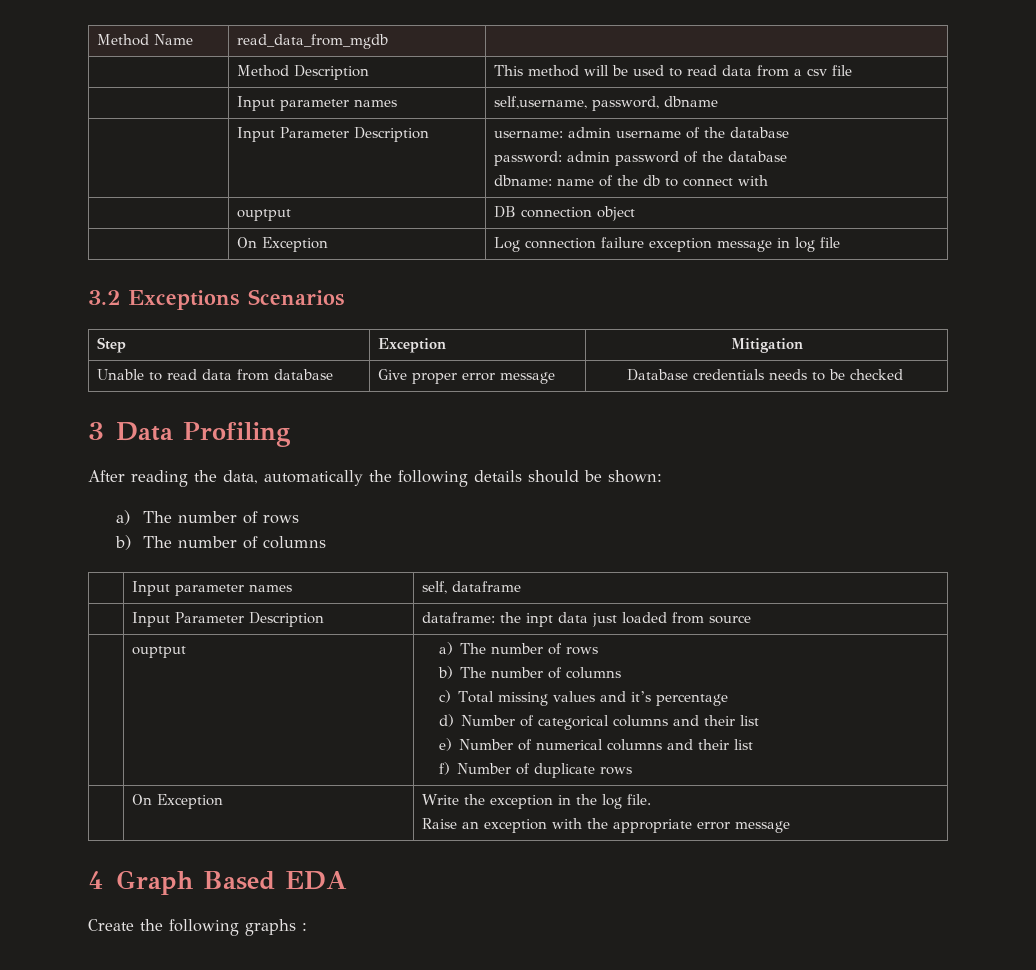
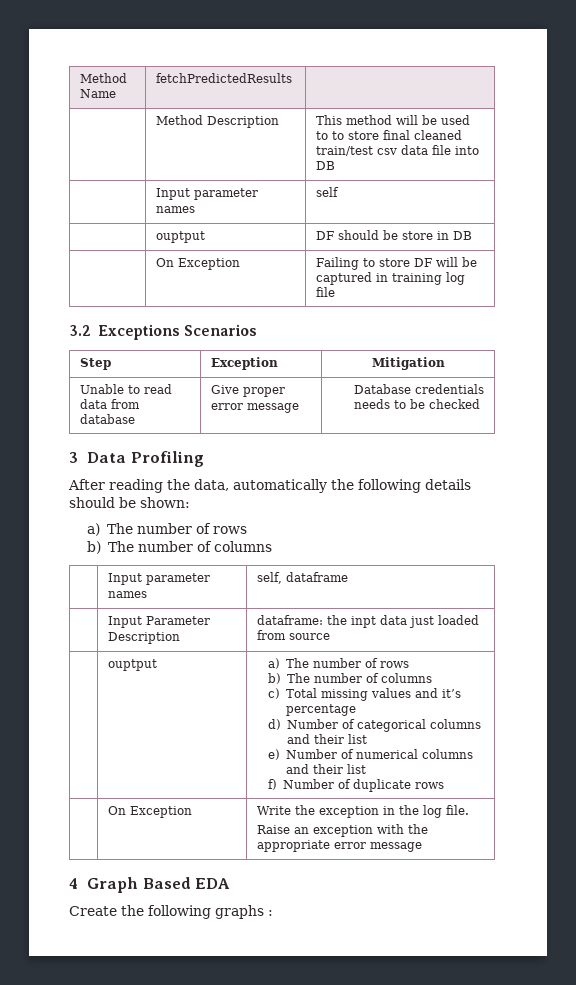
[236,34,388,49] read_data_from_mgdb -> [155,73,292,83] fetchPredictedResults
[686,65,852,77] [236,96,397,111] [493,96,718,111] [236,127,429,142] [493,127,789,139] [493,151,787,166] [493,175,768,187] [236,209,291,221] [493,206,635,221] [236,237,328,252] [493,237,790,252] read data from a csv file // | Input parameter names | self,username, password, dbname // | Input Parameter Description | username: admin username of the database // password: admin password of the database // dbname: name of the db to connect with // | ouptput | DB connection object // | On Exception | Log connection failure exception message in -> [331,130,462,140] [315,145,479,156] [315,161,335,170] [155,188,258,200] [155,206,195,213] [315,187,339,197] [155,231,205,243] [315,230,472,240] [155,258,240,270] [315,257,477,270] [315,272,442,285] to store final cleaned train/test csv data file into DB // | Input parameter names | self // | ouptput | DF should be store in DB // | On Exception | Failing to store DF will be captured in training

